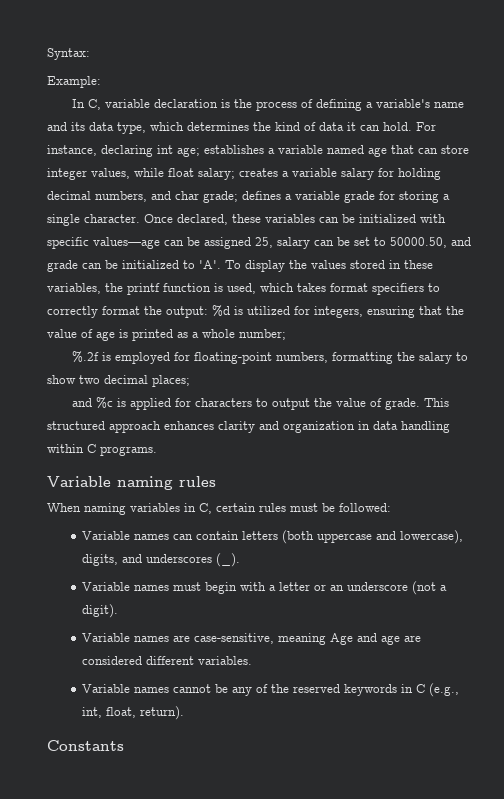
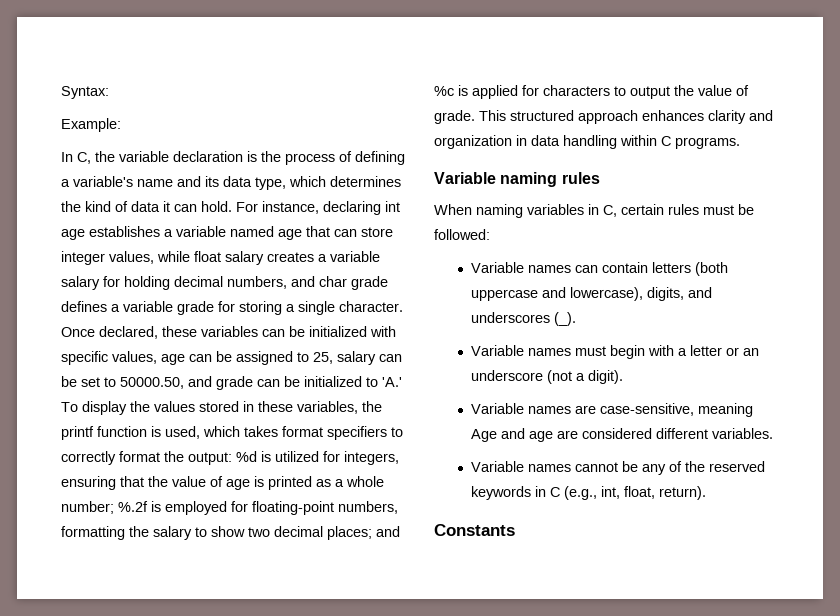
(101, 104) none -> [95,151,115,162] the
[177,147,200,157] age; -> [61,229,85,240] age
[198,168,235,180] salary; -> [225,251,264,265] salary
[203,191,238,203] grade; -> [351,276,388,290] grade
[93,237,160,249] values—age -> [112,351,185,365] values, age
(251, 243) none -> [297,352,309,362] to
[199,260,221,269] 'A'. -> [382,377,402,387] 'A.'
(286, 334) // -> (114, 507) none
(190, 381) // -> (372, 533) none

